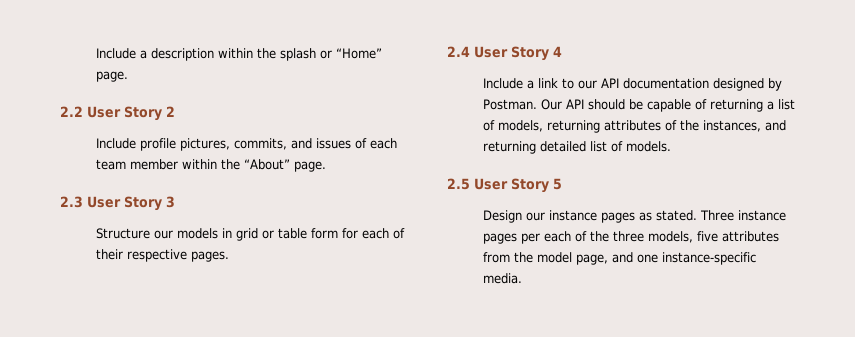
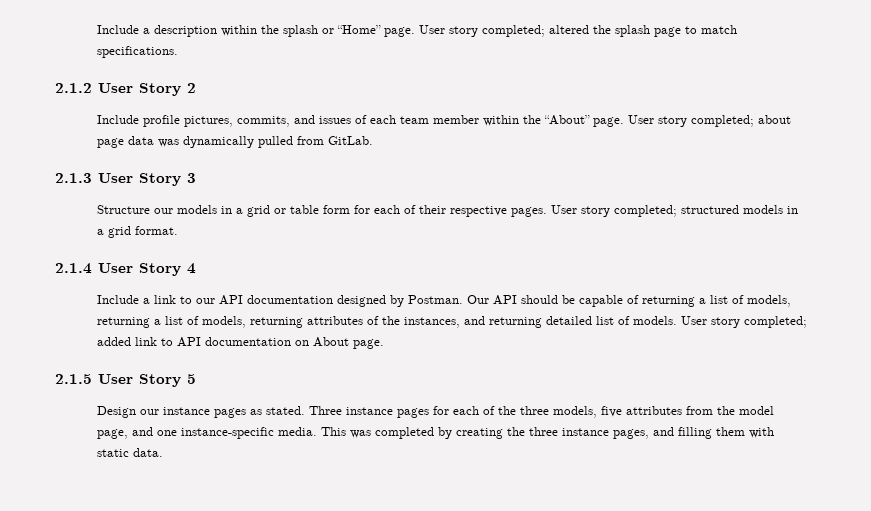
[60,106,83,117] // 2.2 -> [418,25,737,37] [96,46,178,58] [55,83,92,93] User story completed; altered the splash page to match specifications. // 2.1.2
[60,196,83,208] // 2.3 -> [627,115,791,127] [96,136,373,148] [55,173,92,183] User story completed; about page data was dynamically pulled from GitLab. // 2.1.3
(232, 233) none -> [235,208,243,214] a
[447,46,470,57] // 2.4 -> [550,205,798,217] [96,226,178,238] [55,263,92,274] User story completed; structured models in a grid format. // 2.1.4
(600, 126) none -> [153,316,303,328] a list of models, returning
[447,178,470,190] // 2.5 -> [680,316,807,328] [96,337,384,349] [55,374,92,384] User story completed; added link to API documentation on About page. // 2.1.5
[520,233,540,244] per -> [432,406,449,415] for
(522, 278) none -> [320,427,774,439] [96,448,163,457] This was completed by creating the three instance pages, and filling them with static data.

